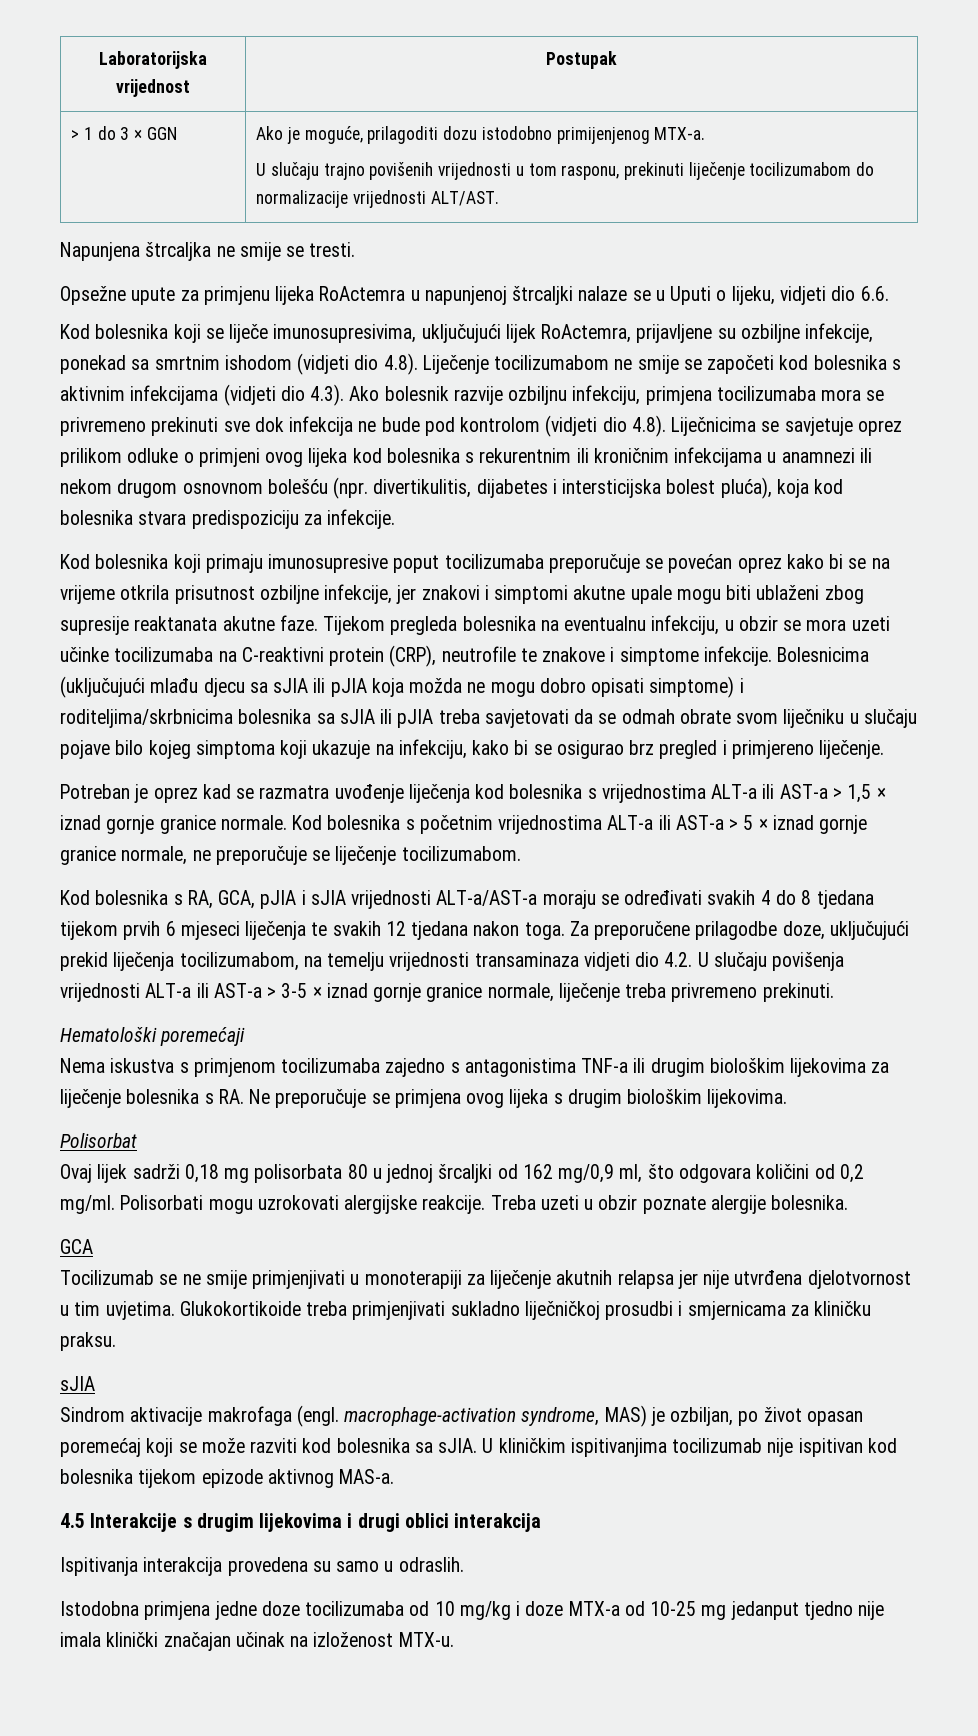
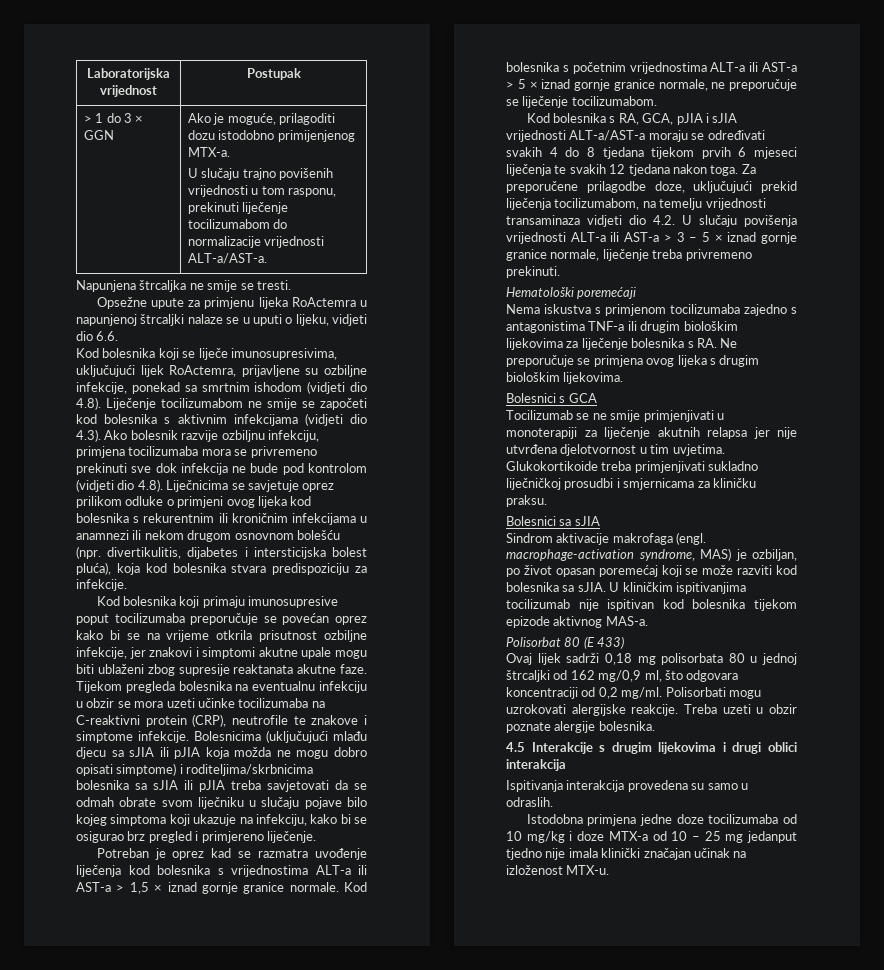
[430,191,499,206] ALT/AST. -> [187,253,267,264] ALT-a/AST-a.
[670,286,712,305] Uputi -> [252,314,282,326] uputi
[651,615,720,635] infekciju, -> [319,681,367,693] infekciju
[281,983,308,998] 3-5 -> [676,232,710,242] 3 – 5
[60,1133,137,1148] [60,1164,864,1183] [60,1195,849,1214] Polisorbat // Ovaj lijek sadrži 0,18 mg polisorbata 80 u jednoj šrcaljki od 162 mg/0,9 ml, što odgovara količini od 0,2 mg/ml. Polisorbati mogu uzrokovati alergijske reakcije. Treba uzeti u obzir poznate alergije bolesnika. // -> [506,393,566,403] Bolesnici s
(116, 1341) none -> [506,516,572,526] Bolesnici sa
(395, 1476) none -> [506,636,625,649] [506,653,797,665] [506,670,739,682] [506,687,761,699] [506,704,797,716] [506,721,655,733] // Polisorbat 80 (E 433) // Ovaj lijek sadrži 0,18 mg polisorbata 80 u jednoj štrcaljki od 162 mg/0,9 ml, što odgovara koncentraciji od 0,2 mg/ml. Polisorbati mogu uzrokovati alergijske reakcije. Treba uzeti u obzir poznate alergije bolesnika.
[650,1601,697,1616] 10-25 -> [671,831,721,841] 10 – 25

